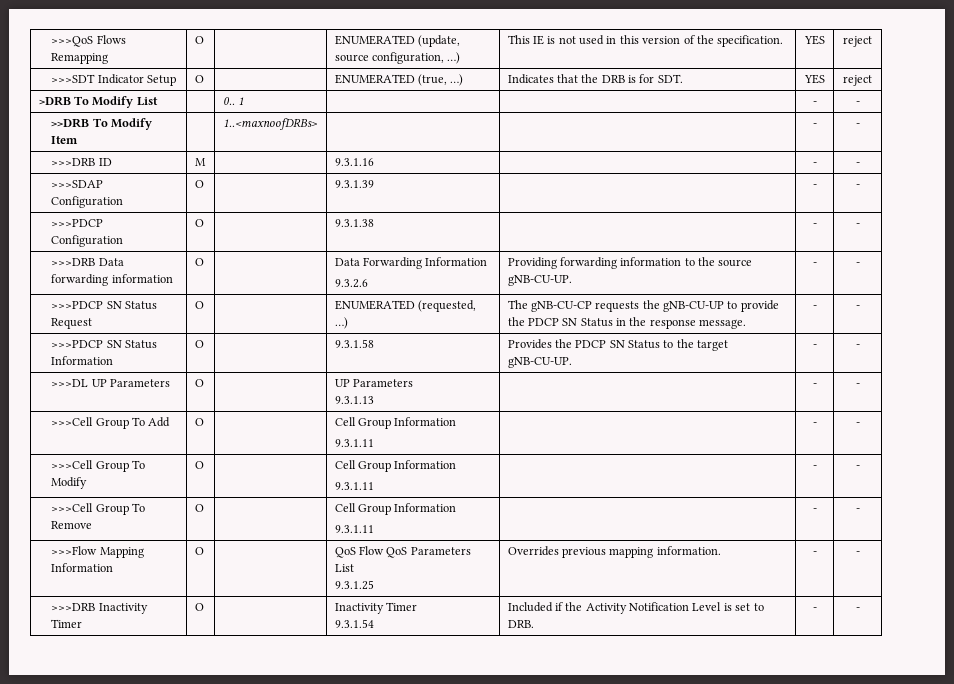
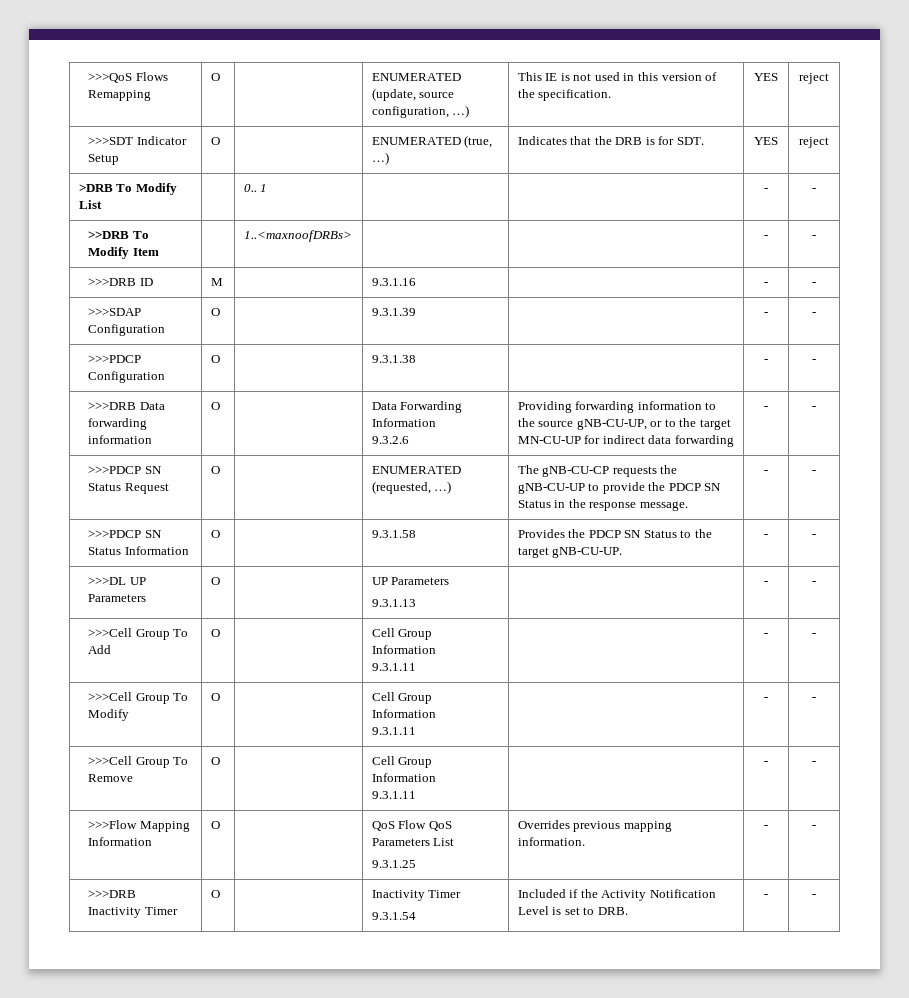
[507,275,572,286] gNB-CU-UP. -> [576,418,731,430] [517,435,734,447] gNB-CU-UP, or to the target MN-CU-UP for indirect data forwarding

